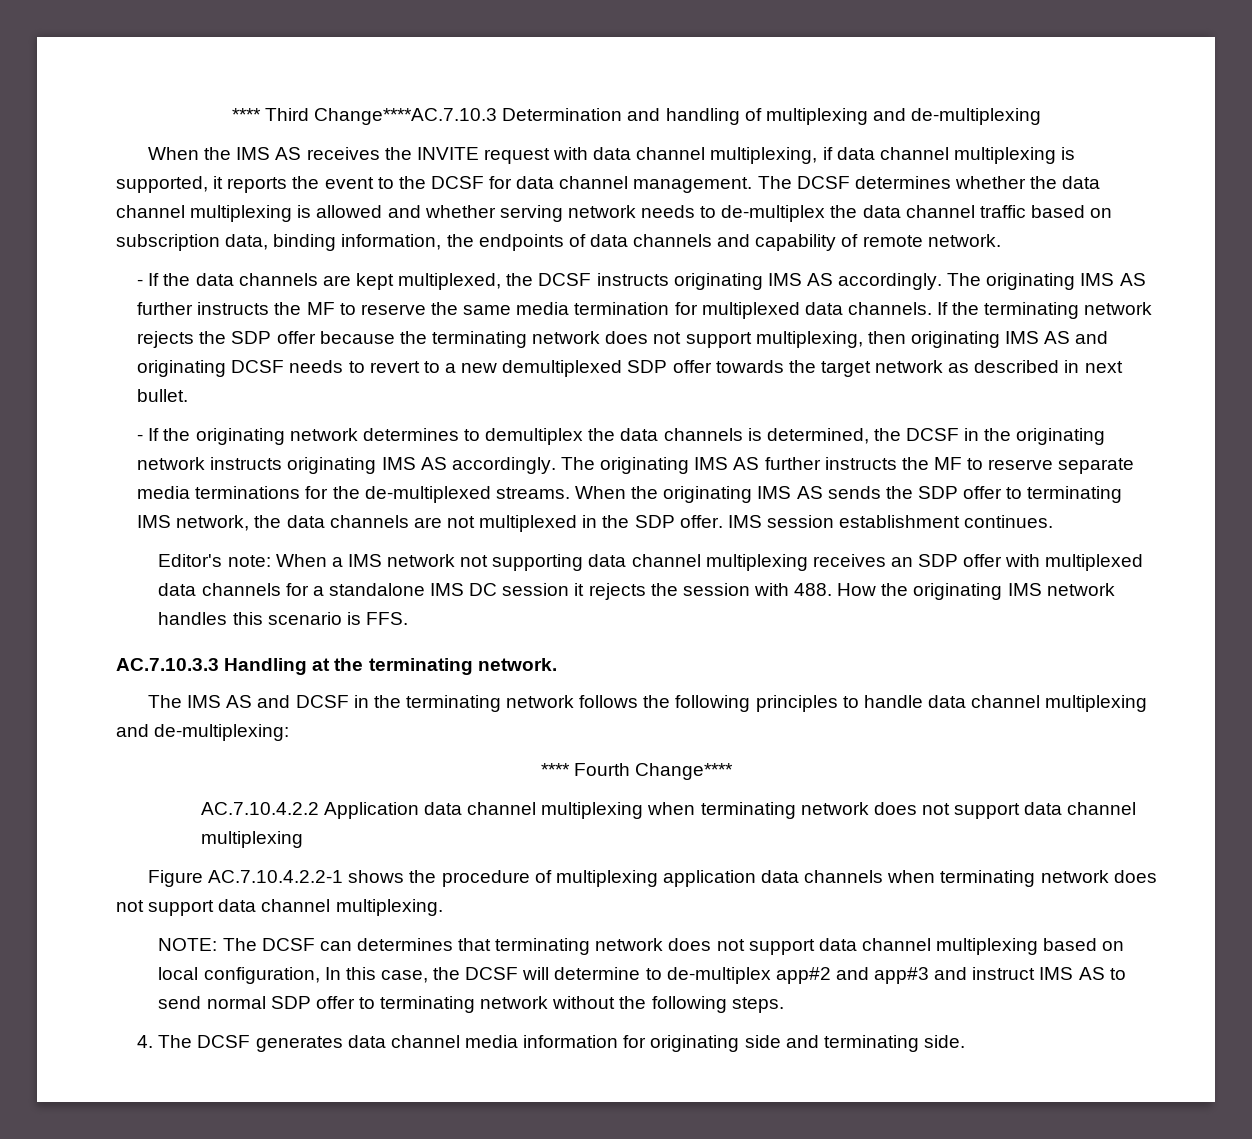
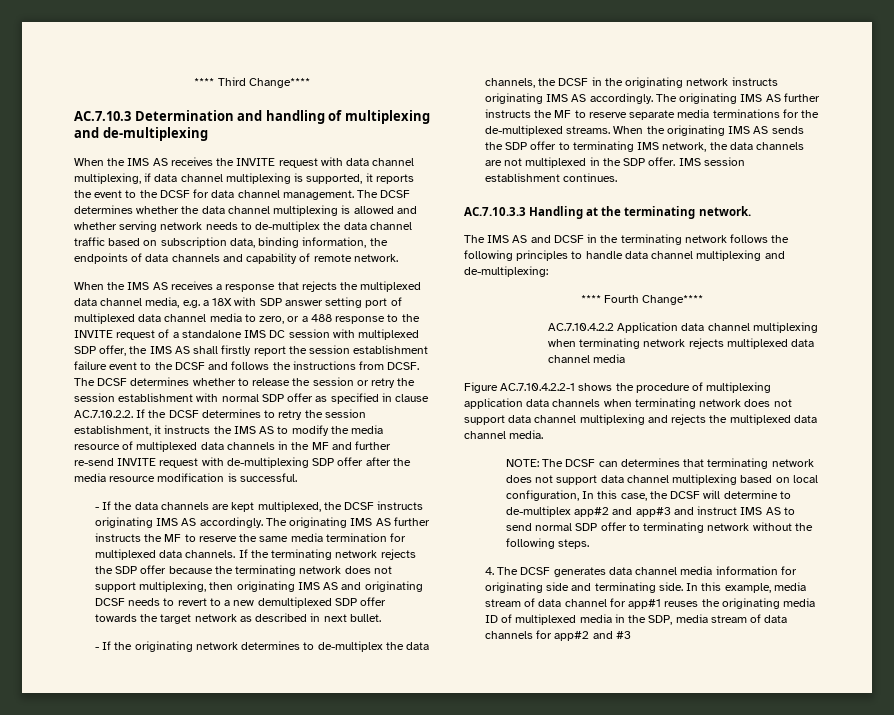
[314,108,498,125] Change****AC.7.10.3 -> [248,78,310,88] [74,111,131,121] Change**** // AC.7.10.3
(1001, 240) none -> [74,281,422,292] [74,297,402,308] [74,313,420,324] [74,329,420,340] [74,345,429,356] [74,361,420,370] [74,377,416,388] [74,393,430,404] [74,409,366,420] [74,425,384,436] [74,441,392,452] [74,457,411,468] [74,473,297,482] // When the IMS AS receives a response that rejects the multiplexed data channel media, e.g. a 18X with SDP answer setting port of multiplexed data channel media to zero, or a 488 response to the INVITE request of a standalone IMS DC session with multiplexed SDP offer, the IMS AS shall firstly report the session establishment failure event to the DCSF and follows the instructions from DCSF. The DCSF determines whether to release the session or retry the session establishment with normal SDP offer as specified in clause AC.7.10.2.2. If the DCSF determines to retry the session establishment, it instructs the IMS AS to modify the media resource of multiplexed data channels in the MF and further re-send INVITE request with de-multiplexing SDP offer after the media resource modification is successful.
[485,428,869,445] demultiplex the data channels is determined, -> [317,641,430,652] [484,78,535,88] de-multiplex the data channels,
[158,554,1144,571] [158,583,1115,600] [158,612,408,625] // Editor's note: When a IMS network not supporting data channel multiplexing receives an SDP offer with multiplexed data channels for a standalone IMS DC session it rejects the session with 488. How the originating IMS network handles this scenario is FFS. -> (618, 177) none
[873,802,1137,819] [200,831,303,848] does not support data channel multiplexing -> [688,338,815,349] [547,354,626,363] rejects multiplexed data channel media
[335,899,443,916] multiplexing. -> [579,414,817,425] [464,430,544,439] multiplexing and rejects the multiplexed data channel media.
(965, 1041) none -> [686,582,806,593] [484,598,816,609] [484,614,788,625] [484,630,631,641] In this example, media stream of data channel for app#1 reuses the originating media ID of multiplexed media in the SDP, media stream of data channels for app#2 and #3

